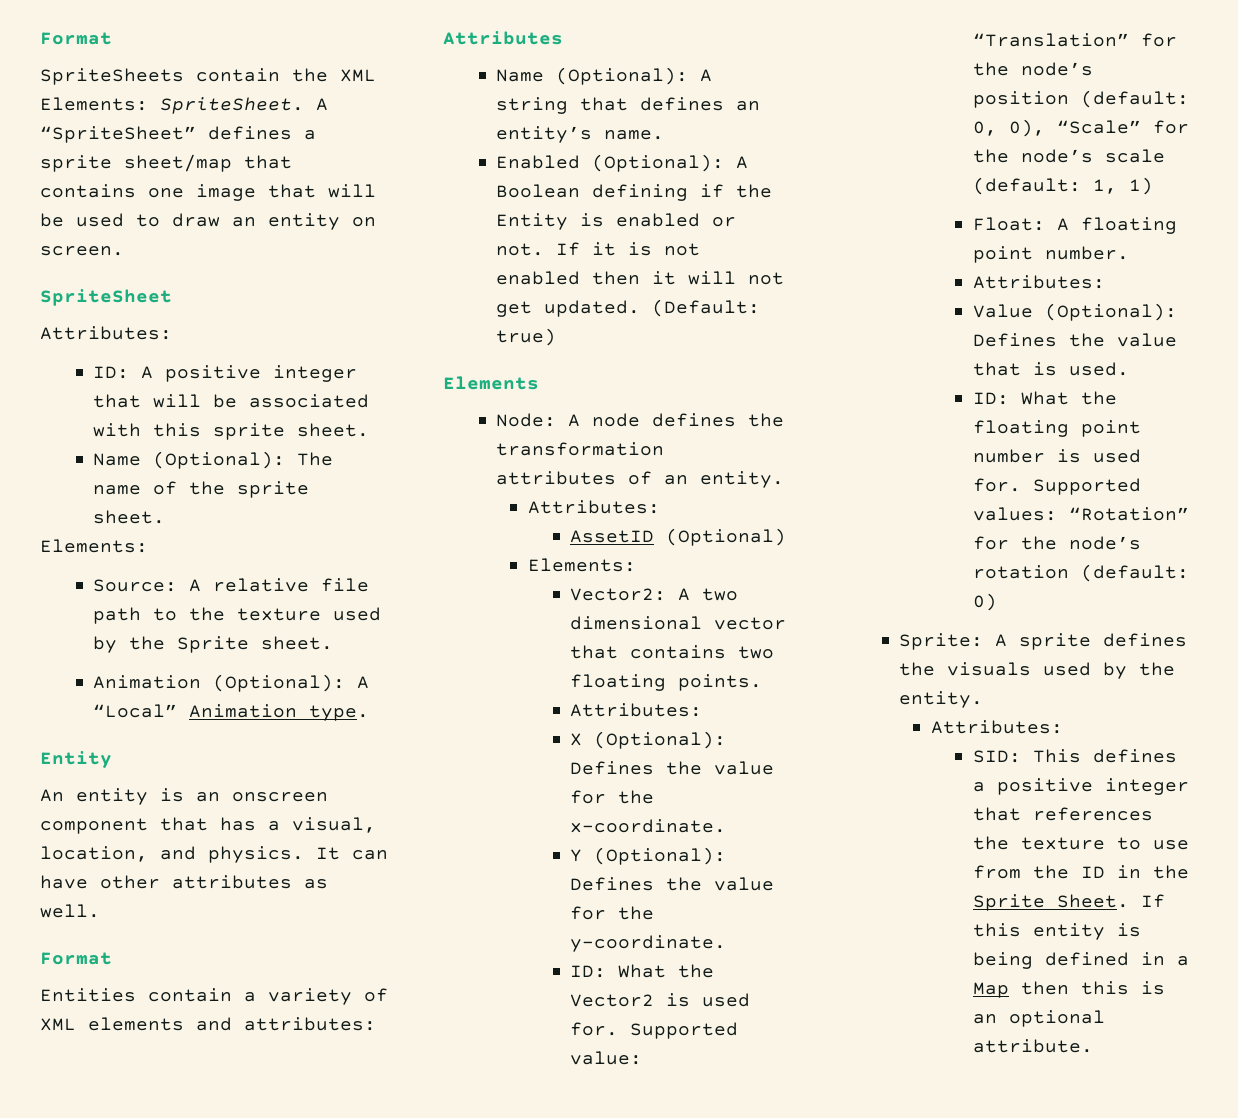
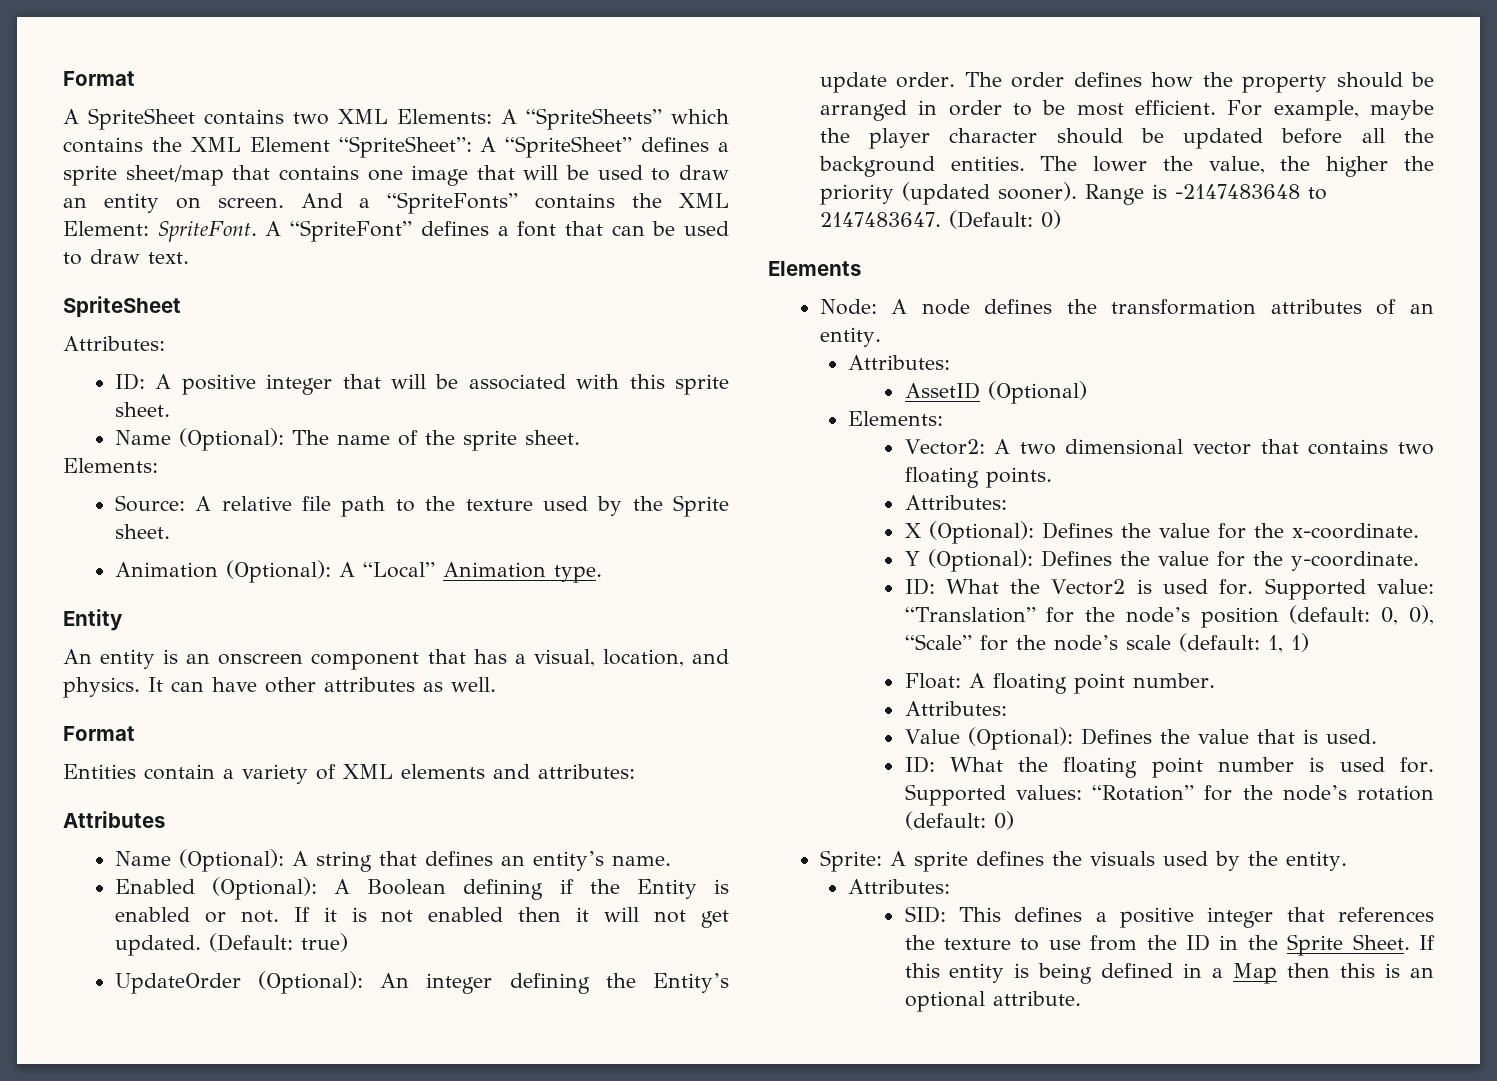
[40,32,112,45] [40,68,376,85] [40,97,304,114] Format // SpriteSheets contain the XML Elements: SpriteSheet. -> [63,71,135,86] [63,108,729,130] [63,136,472,158] Format // A SpriteSheet contains two XML Elements: A “SpriteSheets” which contains the XML Element “SpriteSheet”:
(124, 251) none -> [300,192,730,214] [63,220,729,242] [63,249,189,265] And a “SpriteFonts” contains the XML Element: SpriteFont. A “SpriteFont” defines a font that can be used to draw text.
(557, 337) none -> [114,971,729,994] [819,72,1434,93] [819,100,1434,121] [819,128,1434,149] [818,156,1434,177] [819,182,1327,205] [819,210,1061,229] // UpdateOrder (Optional): An integer defining the Entity’s update order. The order defines how the property should be arranged in order to be most efficient. For example, maybe the player character should be updated before all the background entities. The lower the value, the higher the priority (updated sooner). Range is -2147483648 to 2147483647. (Default: 0)

